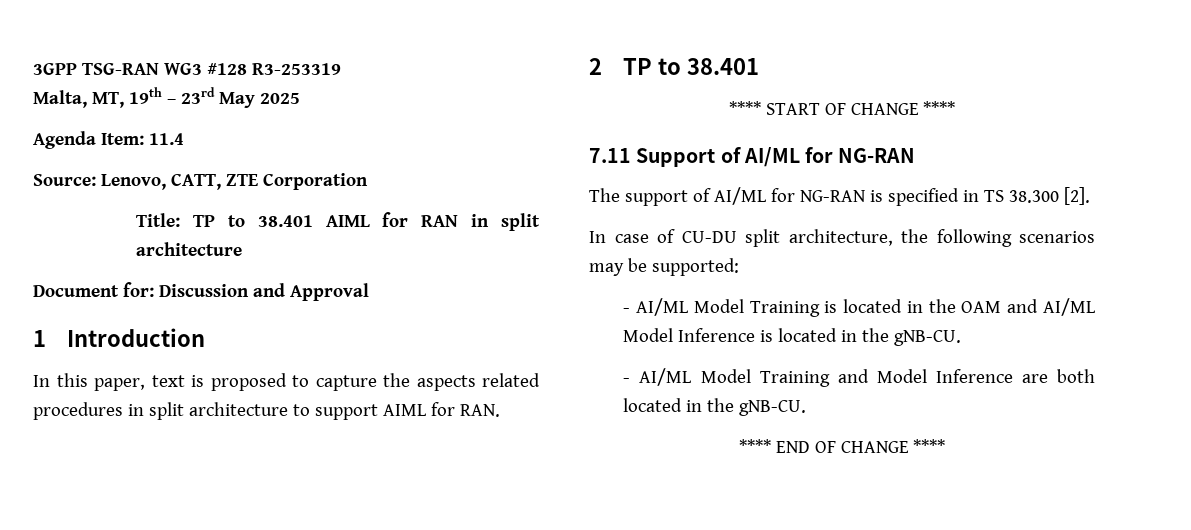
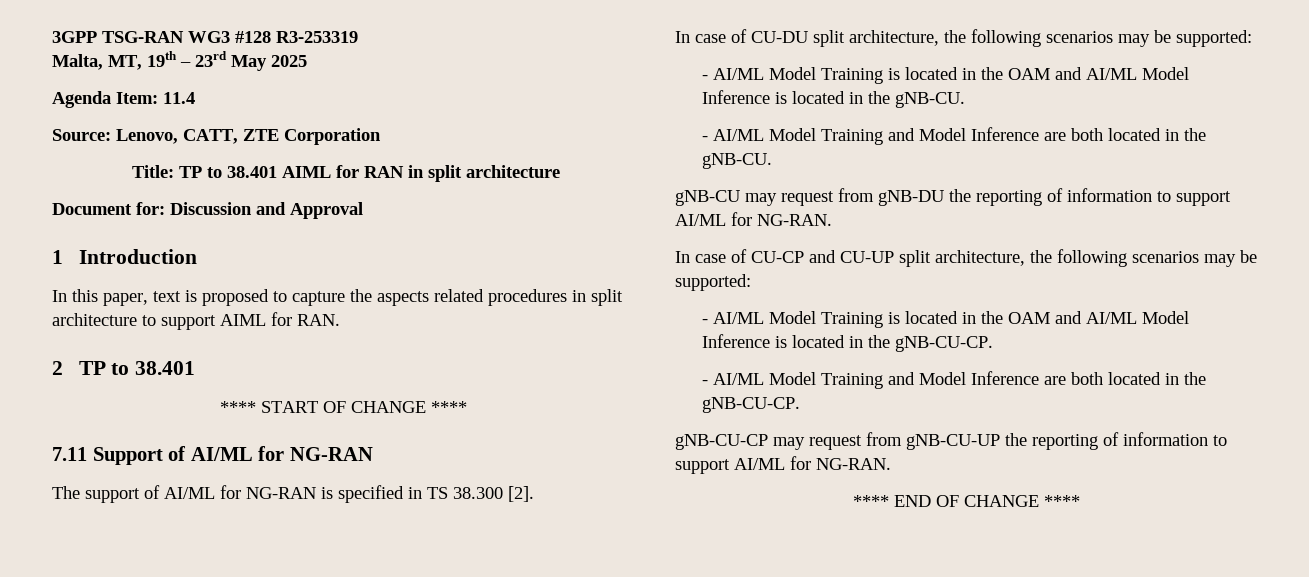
(807, 408) none -> [675,188,1231,206] [675,212,832,226] [675,249,1257,267] [675,274,751,291] [701,311,1189,328] [701,334,993,352] [701,371,1206,389] [701,397,800,413] [675,432,1227,450] [675,456,891,474] // gNB-CU may request from gNB-DU the reporting of information to support AI/ML for NG-RAN. // In case of CU-CP and CU-UP split architecture, the following scenarios may be supported: // - AI/ML Model Training is located in the OAM and AI/ML Model Inference is located in the gNB-CU-CP. // - AI/ML Model Training and Model Inference are both located in the gNB-CU-CP. // gNB-CU-CP may request from gNB-CU-UP the reporting of information to support AI/ML for NG-RAN.

